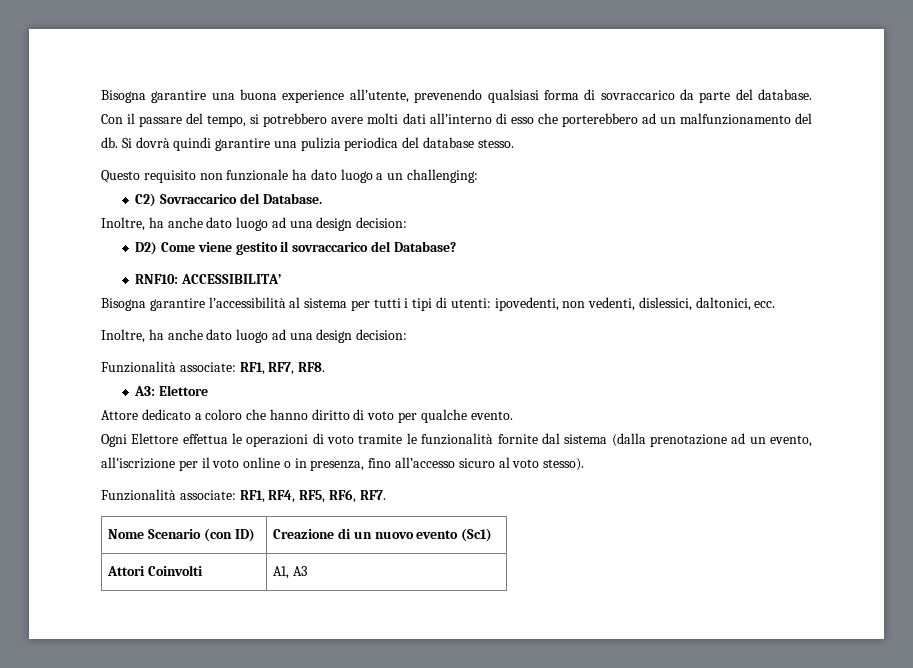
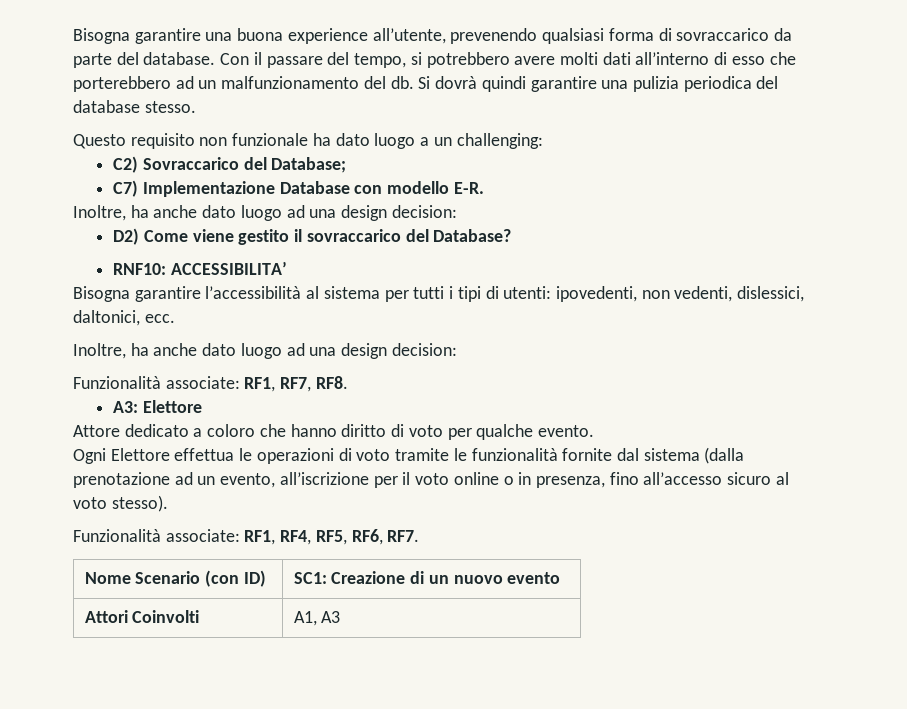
[262,193,322,204] Database. -> [271,157,347,173] [113,180,484,197] Database; // C7) Implementazione Database con modello E-R.
(255, 535) none -> [293,572,327,584] SC1:
[461,528,493,542] (Sc1) -> (561, 578) none

